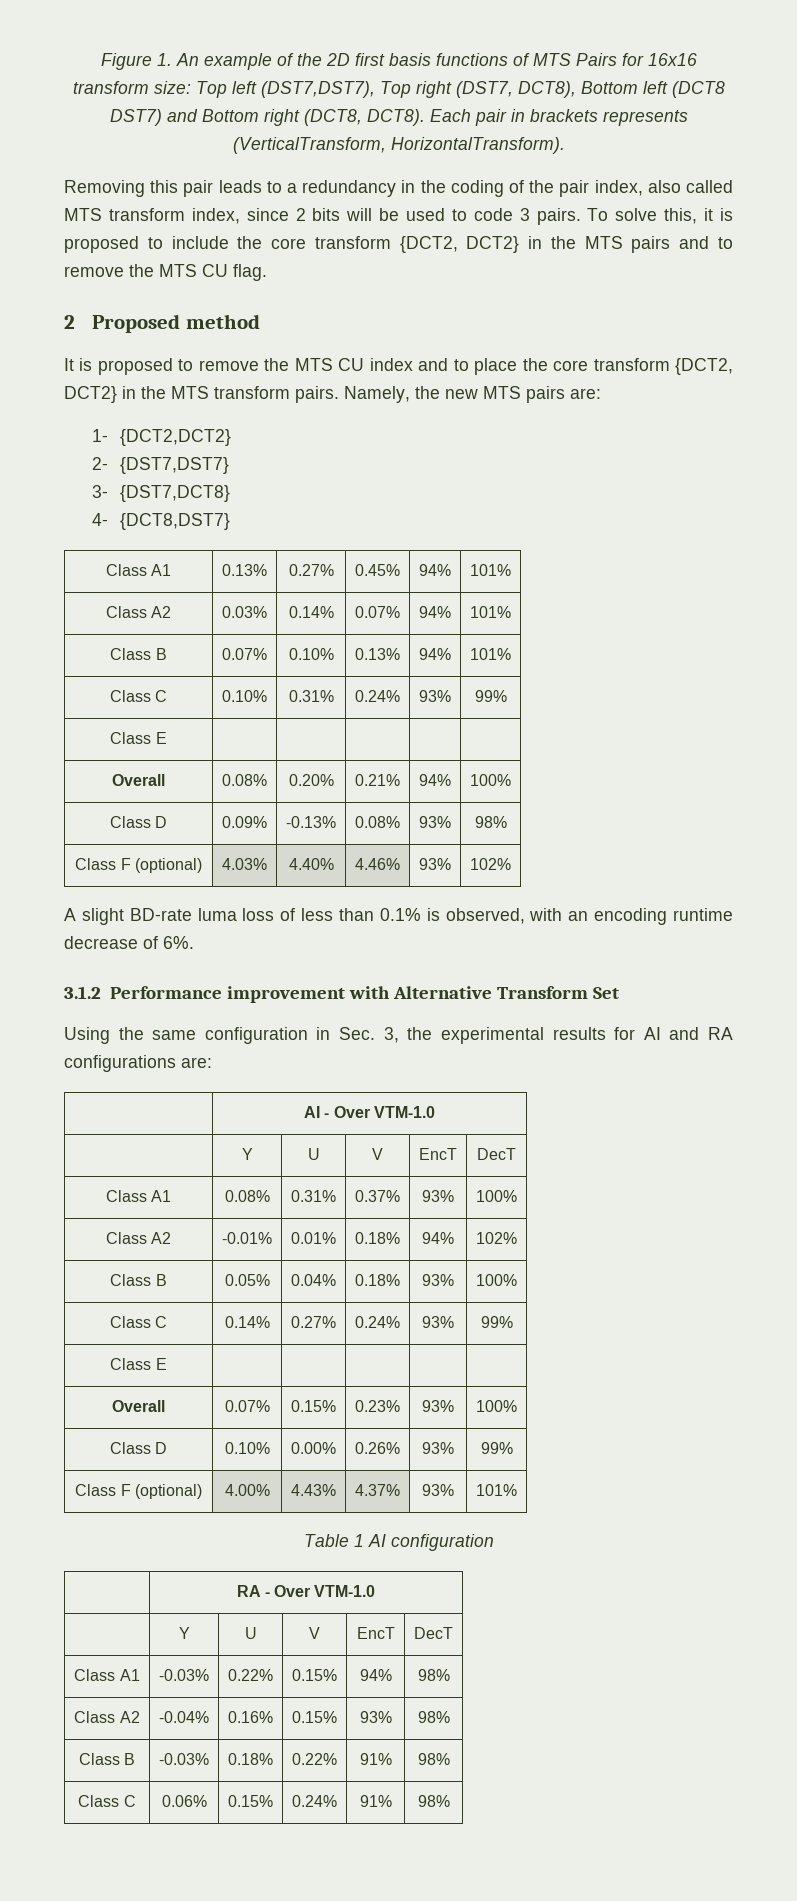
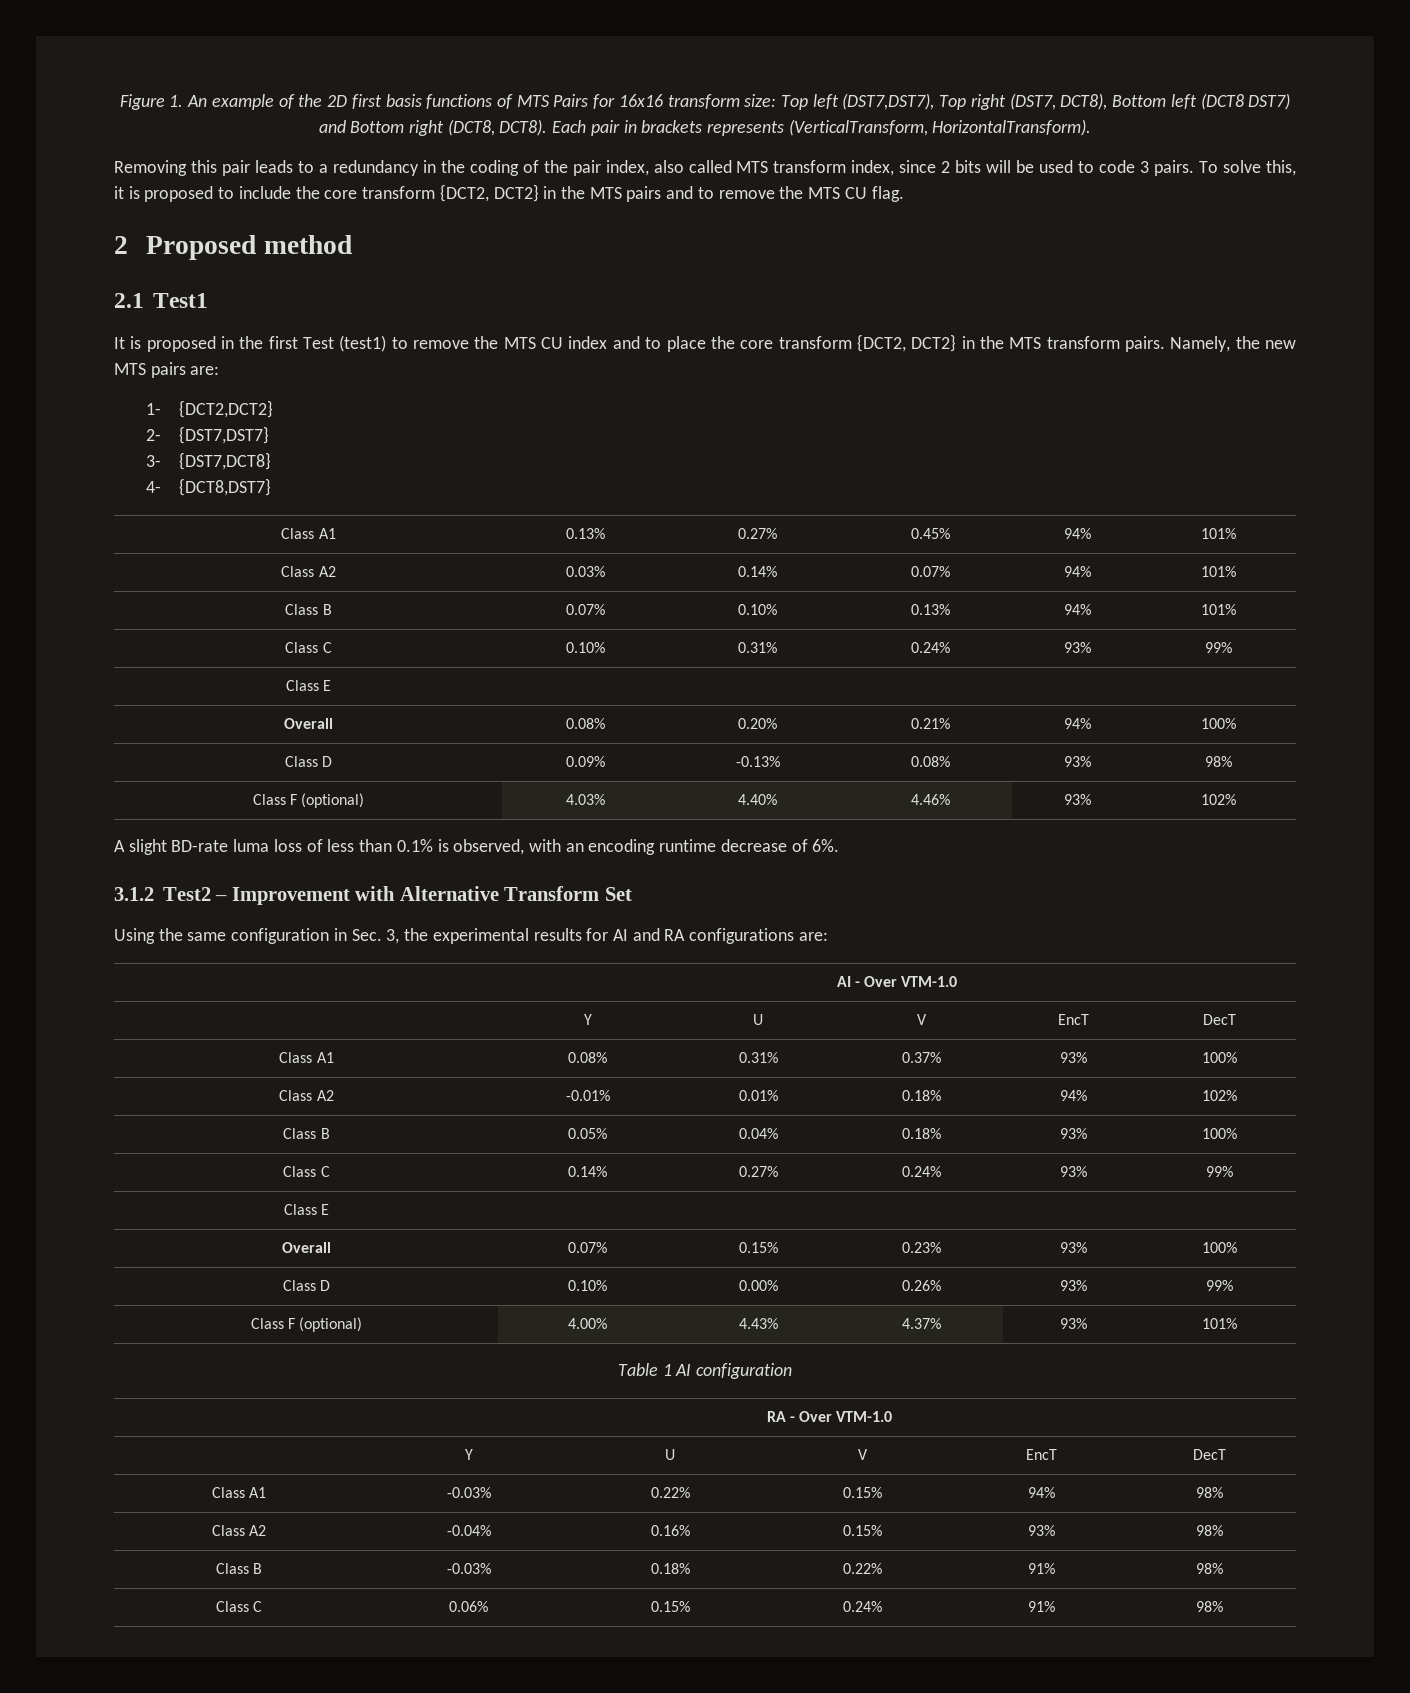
(260, 321) none -> [114,293,208,308] // 2.1 Test1
(173, 366) none -> [221,335,387,352] in the first Test (test1)
[109,986,345,1003] Performance improvement -> [162,887,350,905] Test2 – Improvement

